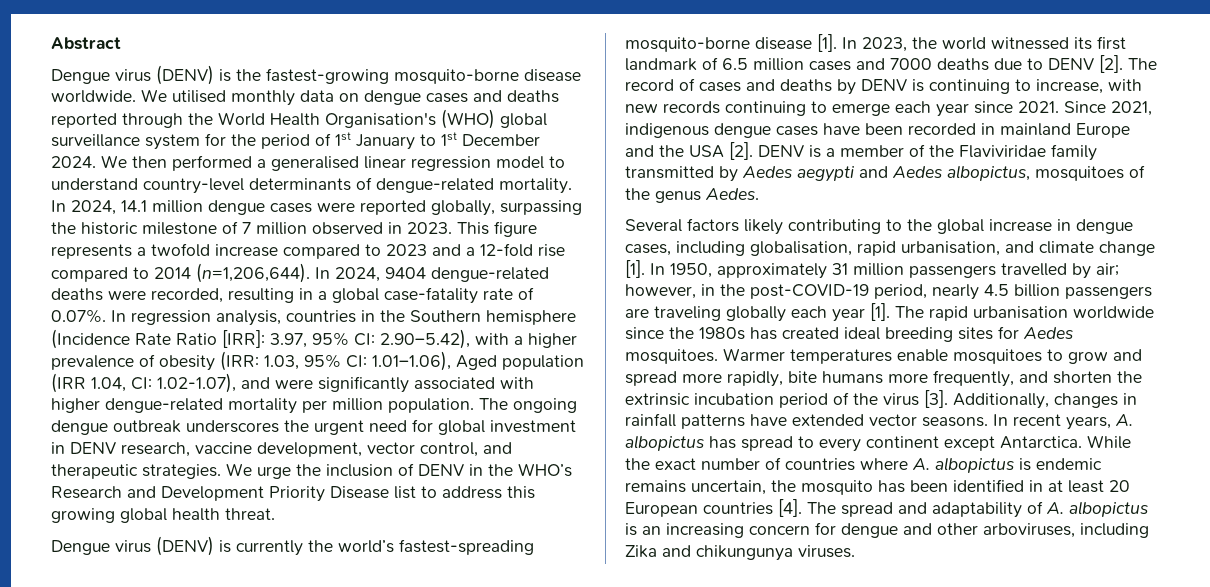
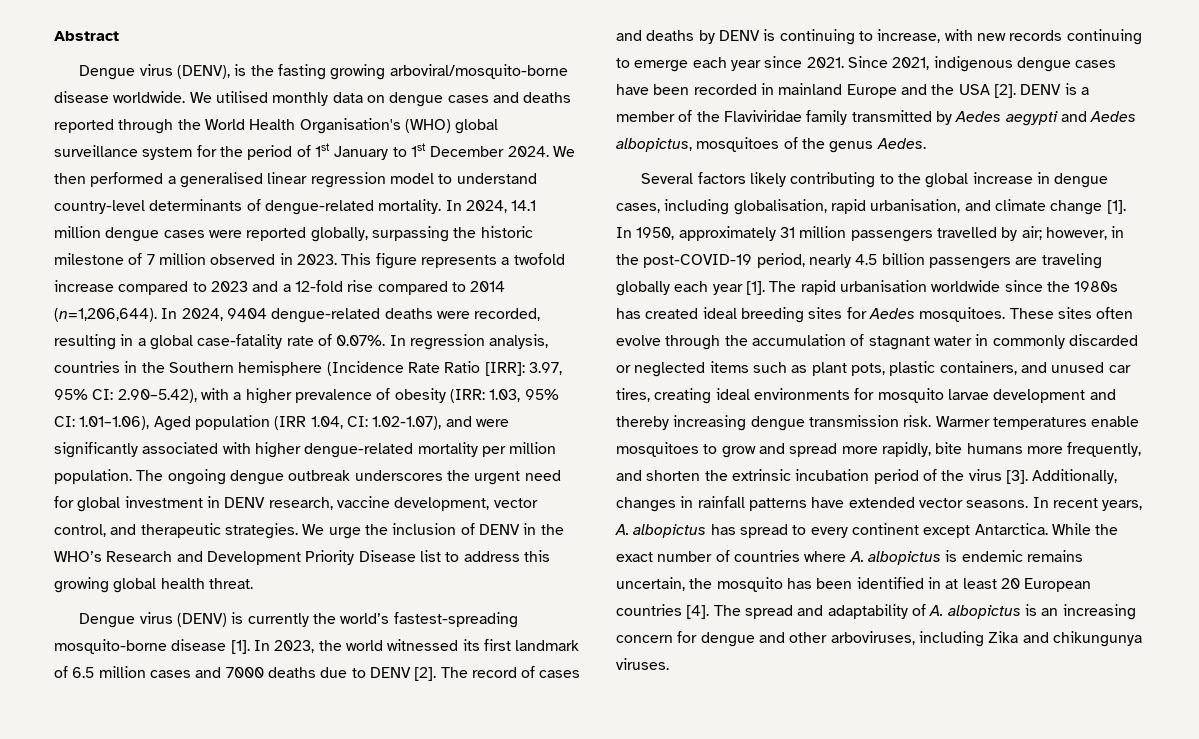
[156,65,214,85] (DENV) -> [176,65,230,79] (DENV),
[266,68,519,84] fastest-growing mosquito-borne -> [277,64,568,80] fasting growing arboviral/mosquito-borne
(718, 356) none -> [1009,307,1134,319] [616,334,1138,350] [616,361,1131,377] [616,388,1116,404] [616,415,932,431] These sites often evolve through the accumulation of stagnant water in commonly discarded or neglected items such as plant pots, plastic containers, and unused car tires, creating ideal environments for mosquito larvae development and thereby increasing dengue transmission risk.

